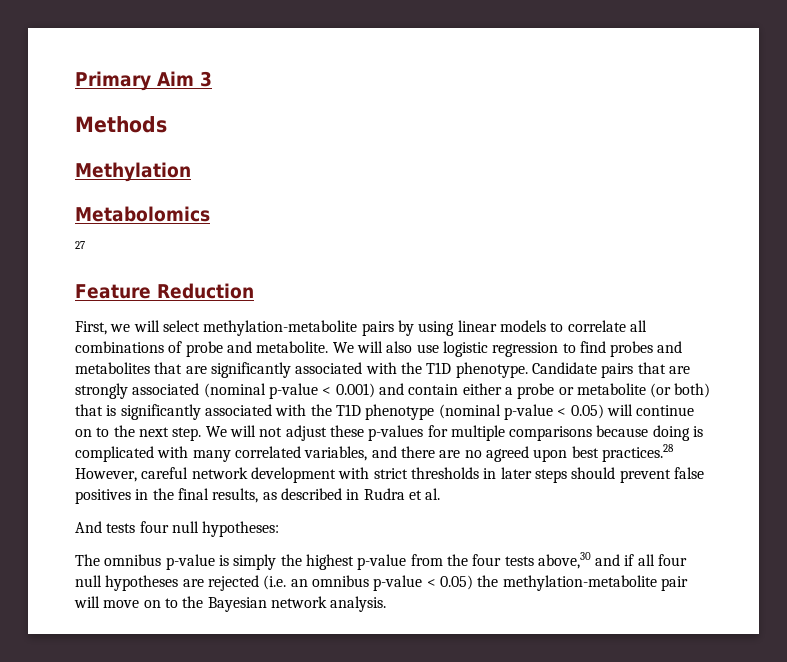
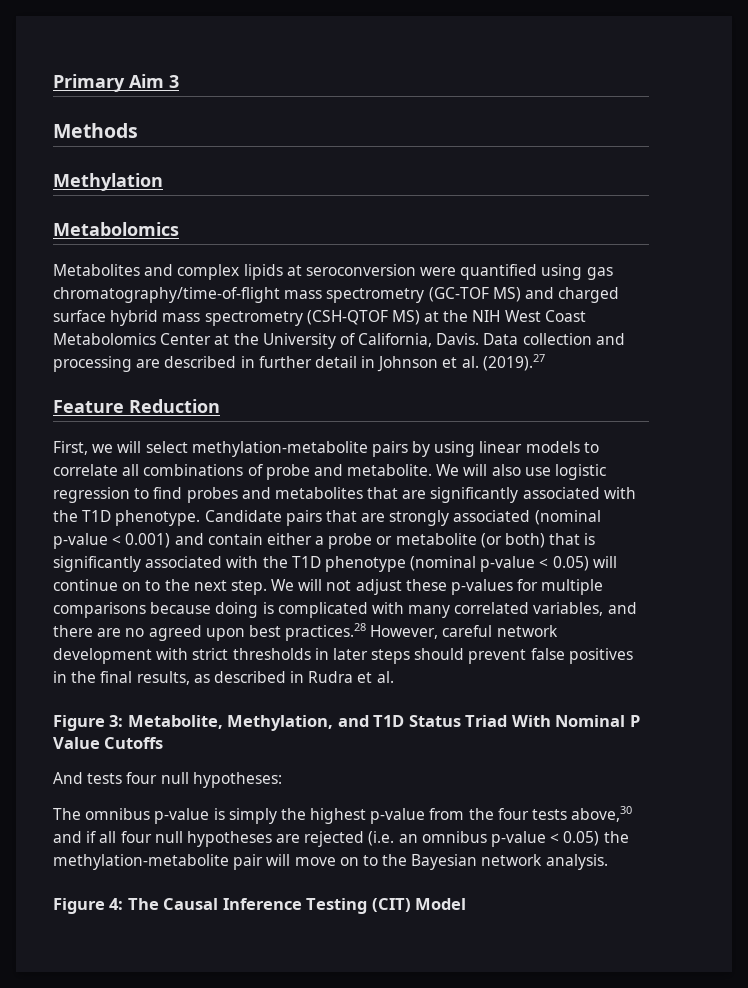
[75,241,85,249] 27 -> [53,264,613,280] [53,287,620,303] [53,310,586,326] [53,333,625,349] [53,354,545,372] Metabolites and complex lipids at seroconversion were quantified using gas chromatography/time-of-flight mass spectrometry (GC-TOF MS) and charged surface hybrid mass spectrometry (CSH-QTOF MS) at the NIH West Coast Metabolomics Center at the University of California, Davis. Data collection and processing are described in further detail in Johnson et al. (2019).27
(441, 494) none -> [53,715,640,731] [53,737,164,749] // Figure 3: Metabolite, Methylation, and T1D Status Triad With Nominal P Value Cutoffs
(387, 604) none -> [53,898,467,914] // Figure 4: The Causal Inference Testing (CIT) Model

